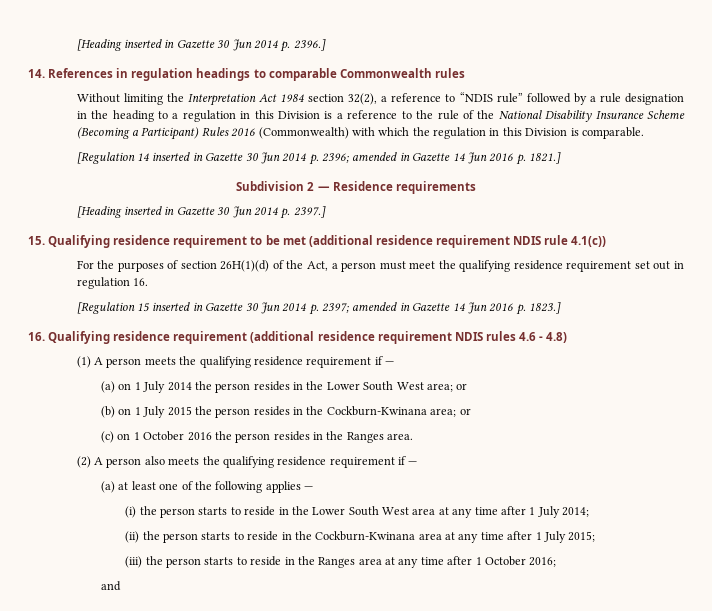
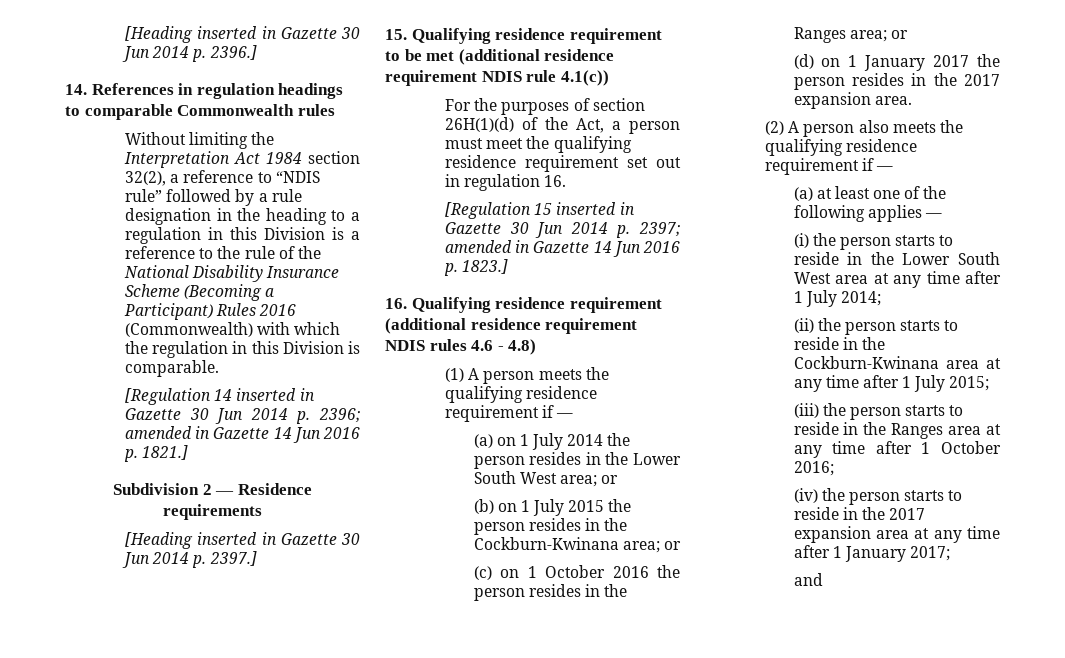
(384, 437) none -> [849,30,908,42] [793,54,1000,71] [793,73,1000,90] [793,92,871,109] area; or // (d) on 1 January 2017 the person resides in the 2017 expansion
(557, 562) none -> [793,488,963,505] [793,507,926,520] [793,526,1000,543] [793,545,951,562] // (iv) the person starts to reside in the 2017 expansion area at any time after 1 January 2017;

